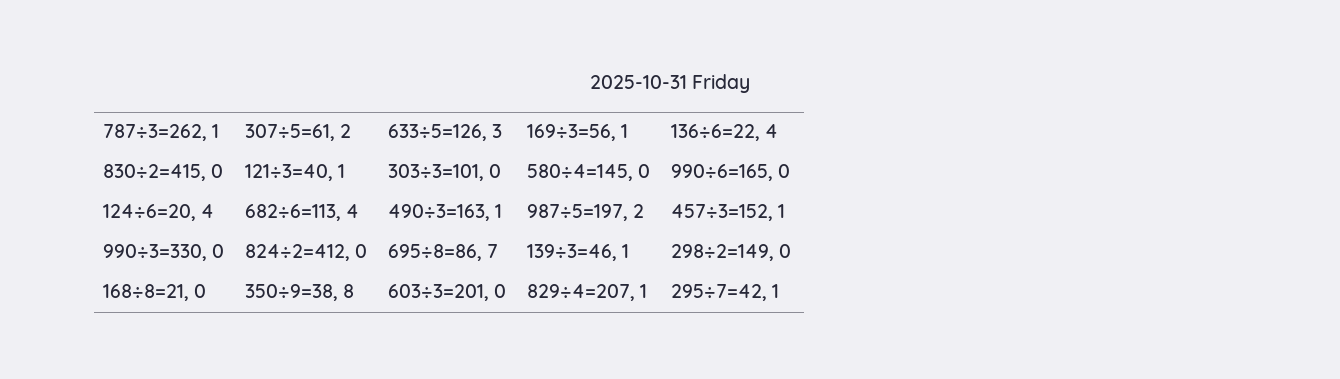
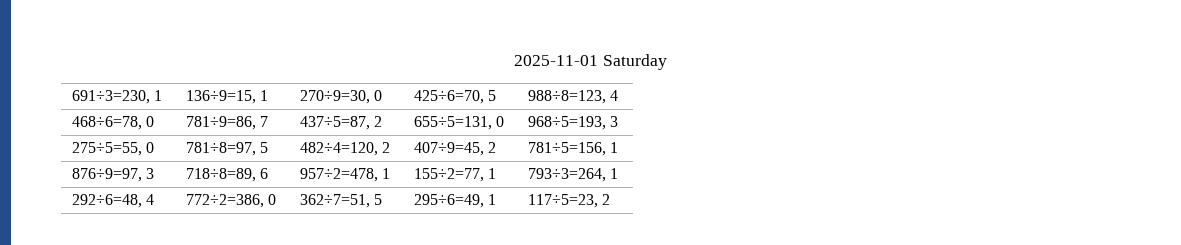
[589,74,751,93] [103,124,220,141] [245,124,352,141] [388,124,503,141] [527,124,629,141] [671,124,779,141] [103,164,224,181] [245,164,346,181] [388,164,502,181] [527,164,651,181] [671,164,791,181] [103,204,215,221] [245,204,360,221] [388,204,503,221] [527,204,645,221] [671,204,786,221] [103,244,225,261] [245,244,368,261] [388,244,499,261] [527,244,630,261] [671,244,792,261] [103,284,207,301] [245,284,355,301] [388,284,507,301] [527,284,648,301] [671,284,780,301] 2025-10-31 Friday // 787÷3=262, 1 | 307÷5=61, 2 | 633÷5=126, 3 | 169÷3=56, 1 | 136÷6=22, 4 // 830÷2=415, 0 | 121÷3=40, 1 | 303÷3=101, 0 | 580÷4=145, 0 | 990÷6=165, 0 // 124÷6=20, 4 | 682÷6=113, 4 | 490÷3=163, 1 | 987÷5=197, 2 | 457÷3=152, 1 // 990÷3=330, 0 | 824÷2=412, 0 | 695÷8=86, 7 | 139÷3=46, 1 | 298÷2=149, 0 // 168÷8=21, 0 | 350÷9=38, 8 | 603÷3=201, 0 | 829÷4=207, 1 | 295÷7=42, 1 -> [514,54,667,70] [71,90,163,104] [185,90,269,104] [299,90,383,104] [413,90,497,104] [527,90,619,104] [71,116,155,130] [185,116,269,130] [299,116,383,130] [413,116,505,130] [527,116,619,130] [71,142,155,156] [185,142,269,156] [299,142,391,156] [413,142,497,156] [527,142,619,156] [71,168,155,182] [185,168,269,182] [299,168,391,182] [413,168,497,182] [527,168,619,182] [71,194,155,208] [185,194,277,208] [299,194,383,208] [413,194,497,208] [527,194,611,208] 2025-11-01 Saturday // 691÷3=230, 1 | 136÷9=15, 1 | 270÷9=30, 0 | 425÷6=70, 5 | 988÷8=123, 4 // 468÷6=78, 0 | 781÷9=86, 7 | 437÷5=87, 2 | 655÷5=131, 0 | 968÷5=193, 3 // 275÷5=55, 0 | 781÷8=97, 5 | 482÷4=120, 2 | 407÷9=45, 2 | 781÷5=156, 1 // 876÷9=97, 3 | 718÷8=89, 6 | 957÷2=478, 1 | 155÷2=77, 1 | 793÷3=264, 1 // 292÷6=48, 4 | 772÷2=386, 0 | 362÷7=51, 5 | 295÷6=49, 1 | 117÷5=23, 2

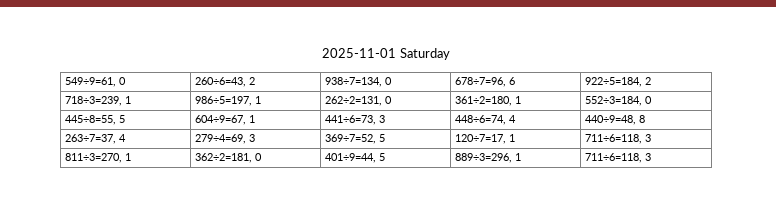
[71,90,163,104] [185,90,269,104] [299,90,383,104] [413,90,497,104] [527,90,619,104] [71,116,155,130] [185,116,269,130] [299,116,383,130] [413,116,505,130] [527,116,619,130] [71,142,155,156] [185,142,269,156] [299,142,391,156] [413,142,497,156] [527,142,619,156] [71,168,155,182] [185,168,269,182] [299,168,391,182] [413,168,497,182] [527,168,619,182] [71,194,155,208] [185,194,277,208] [299,194,383,208] [413,194,497,208] [527,194,611,208] 691÷3=230, 1 | 136÷9=15, 1 | 270÷9=30, 0 | 425÷6=70, 5 | 988÷8=123, 4 // 468÷6=78, 0 | 781÷9=86, 7 | 437÷5=87, 2 | 655÷5=131, 0 | 968÷5=193, 3 // 275÷5=55, 0 | 781÷8=97, 5 | 482÷4=120, 2 | 407÷9=45, 2 | 781÷5=156, 1 // 876÷9=97, 3 | 718÷8=89, 6 | 957÷2=478, 1 | 155÷2=77, 1 | 793÷3=264, 1 // 292÷6=48, 4 | 772÷2=386, 0 | 362÷7=51, 5 | 295÷6=49, 1 | 117÷5=23, 2 -> [65,77,127,87] [195,77,256,87] [325,77,393,87] [455,77,516,87] [585,77,652,87] [65,96,132,106] [195,96,262,106] [325,96,393,106] [455,96,522,106] [585,96,653,106] [65,115,126,125] [195,115,256,125] [325,115,386,125] [455,115,517,125] [585,115,646,125] [65,134,127,144] [195,134,256,144] [325,134,386,144] [455,134,516,144] [585,134,652,144] [65,153,132,163] [195,153,263,163] [325,153,386,163] [455,153,522,163] [585,153,652,163] 549÷9=61, 0 | 260÷6=43, 2 | 938÷7=134, 0 | 678÷7=96, 6 | 922÷5=184, 2 // 718÷3=239, 1 | 986÷5=197, 1 | 262÷2=131, 0 | 361÷2=180, 1 | 552÷3=184, 0 // 445÷8=55, 5 | 604÷9=67, 1 | 441÷6=73, 3 | 448÷6=74, 4 | 440÷9=48, 8 // 263÷7=37, 4 | 279÷4=69, 3 | 369÷7=52, 5 | 120÷7=17, 1 | 711÷6=118, 3 // 811÷3=270, 1 | 362÷2=181, 0 | 401÷9=44, 5 | 889÷3=296, 1 | 711÷6=118, 3

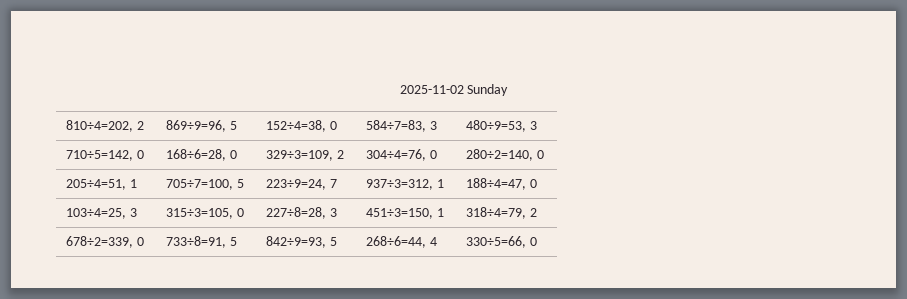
[322,48,450,60] [65,77,127,87] [195,77,256,87] [325,77,393,87] [455,77,516,87] [585,77,652,87] [65,96,132,106] [195,96,262,106] [325,96,393,106] [455,96,522,106] [585,96,653,106] [65,115,126,125] [195,115,256,125] [325,115,386,125] [455,115,517,125] [585,115,646,125] [65,134,127,144] [195,134,256,144] [325,134,386,144] [455,134,516,144] [585,134,652,144] [65,153,132,163] [195,153,263,163] [325,153,386,163] [455,153,522,163] [585,153,652,163] 2025-11-01 Saturday // 549÷9=61, 0 | 260÷6=43, 2 | 938÷7=134, 0 | 678÷7=96, 6 | 922÷5=184, 2 // 718÷3=239, 1 | 986÷5=197, 1 | 262÷2=131, 0 | 361÷2=180, 1 | 552÷3=184, 0 // 445÷8=55, 5 | 604÷9=67, 1 | 441÷6=73, 3 | 448÷6=74, 4 | 440÷9=48, 8 // 263÷7=37, 4 | 279÷4=69, 3 | 369÷7=52, 5 | 120÷7=17, 1 | 711÷6=118, 3 // 811÷3=270, 1 | 362÷2=181, 0 | 401÷9=44, 5 | 889÷3=296, 1 | 711÷6=118, 3 -> [399,84,509,96] [66,120,144,132] [166,120,237,132] [266,120,337,132] [366,120,437,132] [466,120,537,132] [66,150,144,161] [166,149,237,161] [266,150,344,161] [366,149,437,161] [466,149,544,161] [66,179,137,190] [166,179,244,190] [266,179,337,190] [366,179,444,190] [466,178,537,190] [66,208,137,219] [166,208,244,219] [266,207,337,219] [366,208,444,219] [466,207,537,219] [66,236,144,248] [166,236,237,248] [266,236,337,248] [366,236,437,248] [466,236,537,248] 2025-11-02 Sunday // 810÷4=202, 2 | 869÷9=96, 5 | 152÷4=38, 0 | 584÷7=83, 3 | 480÷9=53, 3 // 710÷5=142, 0 | 168÷6=28, 0 | 329÷3=109, 2 | 304÷4=76, 0 | 280÷2=140, 0 // 205÷4=51, 1 | 705÷7=100, 5 | 223÷9=24, 7 | 937÷3=312, 1 | 188÷4=47, 0 // 103÷4=25, 3 | 315÷3=105, 0 | 227÷8=28, 3 | 451÷3=150, 1 | 318÷4=79, 2 // 678÷2=339, 0 | 733÷8=91, 5 | 842÷9=93, 5 | 268÷6=44, 4 | 330÷5=66, 0

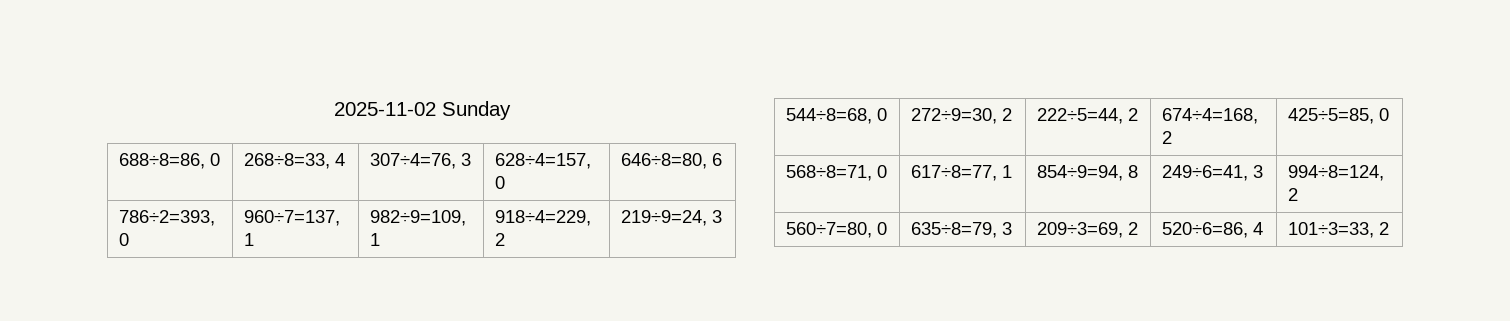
[66,120,144,132] [166,120,237,132] [266,120,337,132] [366,120,437,132] [466,120,537,132] [66,150,144,161] [166,149,237,161] [266,150,344,161] [366,149,437,161] [466,149,544,161] [66,179,137,190] [166,179,244,190] [266,179,337,190] [366,179,444,190] [466,178,537,190] [66,208,137,219] [166,208,244,219] [266,207,337,219] [366,208,444,219] [466,207,537,219] [66,236,144,248] [166,236,237,248] [266,236,337,248] [366,236,437,248] [466,236,537,248] 810÷4=202, 2 | 869÷9=96, 5 | 152÷4=38, 0 | 584÷7=83, 3 | 480÷9=53, 3 // 710÷5=142, 0 | 168÷6=28, 0 | 329÷3=109, 2 | 304÷4=76, 0 | 280÷2=140, 0 // 205÷4=51, 1 | 705÷7=100, 5 | 223÷9=24, 7 | 937÷3=312, 1 | 188÷4=47, 0 // 103÷4=25, 3 | 315÷3=105, 0 | 227÷8=28, 3 | 451÷3=150, 1 | 318÷4=79, 2 // 678÷2=339, 0 | 733÷8=91, 5 | 842÷9=93, 5 | 268÷6=44, 4 | 330÷5=66, 0 -> [119,153,221,169] [244,153,346,169] [370,153,472,169] [495,153,592,169] [495,176,506,189] [621,153,723,169] [119,210,216,226] [119,233,130,246] [244,210,341,226] [244,233,255,246] [370,210,467,226] [370,233,381,246] [495,210,592,226] [495,233,506,246] [621,210,723,226] [786,108,888,124] [911,108,1013,124] [1037,108,1139,124] [1162,108,1259,124] [1162,131,1173,144] [1288,108,1390,124] [786,165,888,181] [911,165,1013,181] [1037,165,1139,181] [1162,165,1264,181] [1288,165,1385,181] [1288,188,1299,201] [786,222,888,238] [911,222,1013,238] [1037,222,1139,238] [1162,222,1264,238] [1288,222,1390,238] 688÷8=86, 0 | 268÷8=33, 4 | 307÷4=76, 3 | 628÷4=157, 0 | 646÷8=80, 6 // 786÷2=393, 0 | 960÷7=137, 1 | 982÷9=109, 1 | 918÷4=229, 2 | 219÷9=24, 3 // 544÷8=68, 0 | 272÷9=30, 2 | 222÷5=44, 2 | 674÷4=168, 2 | 425÷5=85, 0 // 568÷8=71, 0 | 617÷8=77, 1 | 854÷9=94, 8 | 249÷6=41, 3 | 994÷8=124, 2 // 560÷7=80, 0 | 635÷8=79, 3 | 209÷3=69, 2 | 520÷6=86, 4 | 101÷3=33, 2

